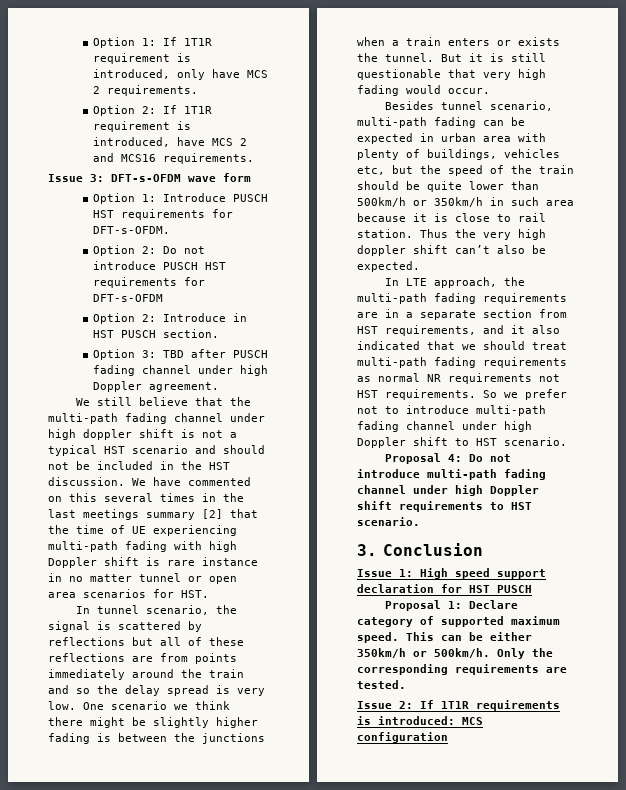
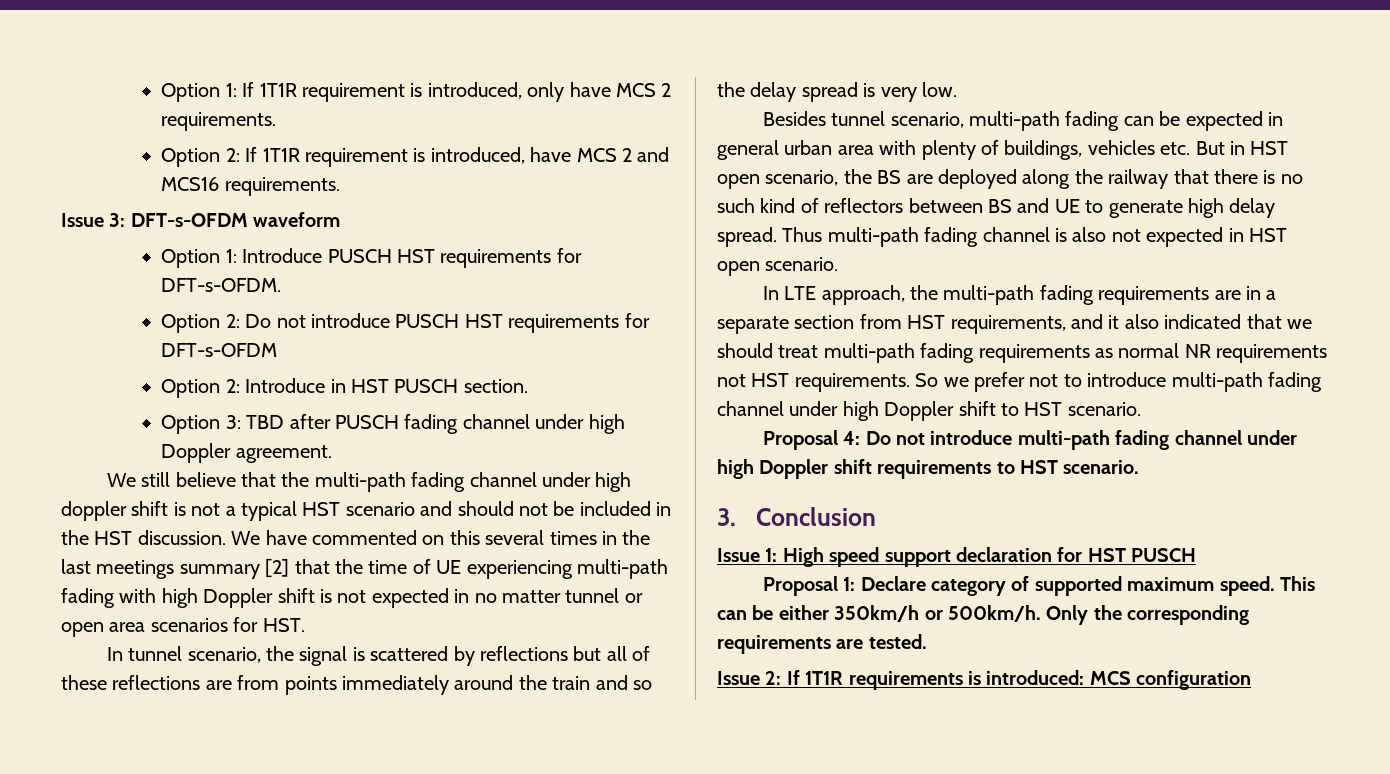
[188,173,251,182] wave form -> [253,212,341,227] waveform
[167,557,258,566] rare instance -> [337,588,449,608] not expected
[83,701,230,710] [48,717,258,728] [48,733,265,744] [357,37,560,46] [357,53,546,62] [357,69,546,80] [357,85,490,96] One scenario we think there might be slightly higher fading is between the junctions when a train enters or exists the tunnel. But it is still questionable that very high fading would occur. -> (957, 89) none
(434, 137) none -> [717,140,779,160] general
[357,165,574,176] [357,181,539,192] [357,197,574,207] [357,213,546,222] [357,229,546,240] [357,245,546,256] [357,261,420,272] etc, but the speed of the train should be quite lower than 500km/h or 350km/h in such area because it is close to rail station. Thus the very high doppler shift can’t also be expected. -> [1160,141,1289,155] [717,169,1303,189] [717,198,1276,218] [717,227,1287,247] [717,257,839,276] etc. But in HST open scenario, the BS are deployed along the railway that there is no such kind of reflectors between BS and UE to generate high delay spread. Thus multi-path fading channel is also not expected in HST open scenario.

